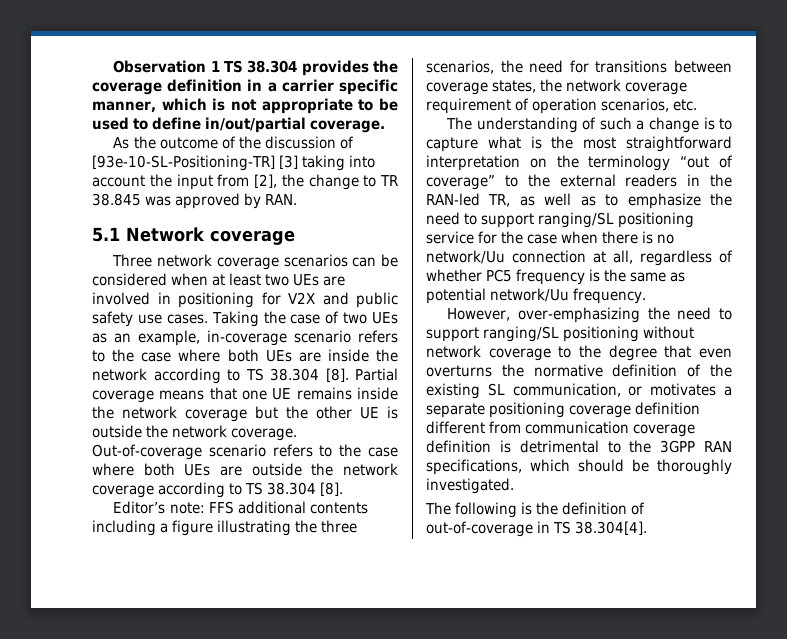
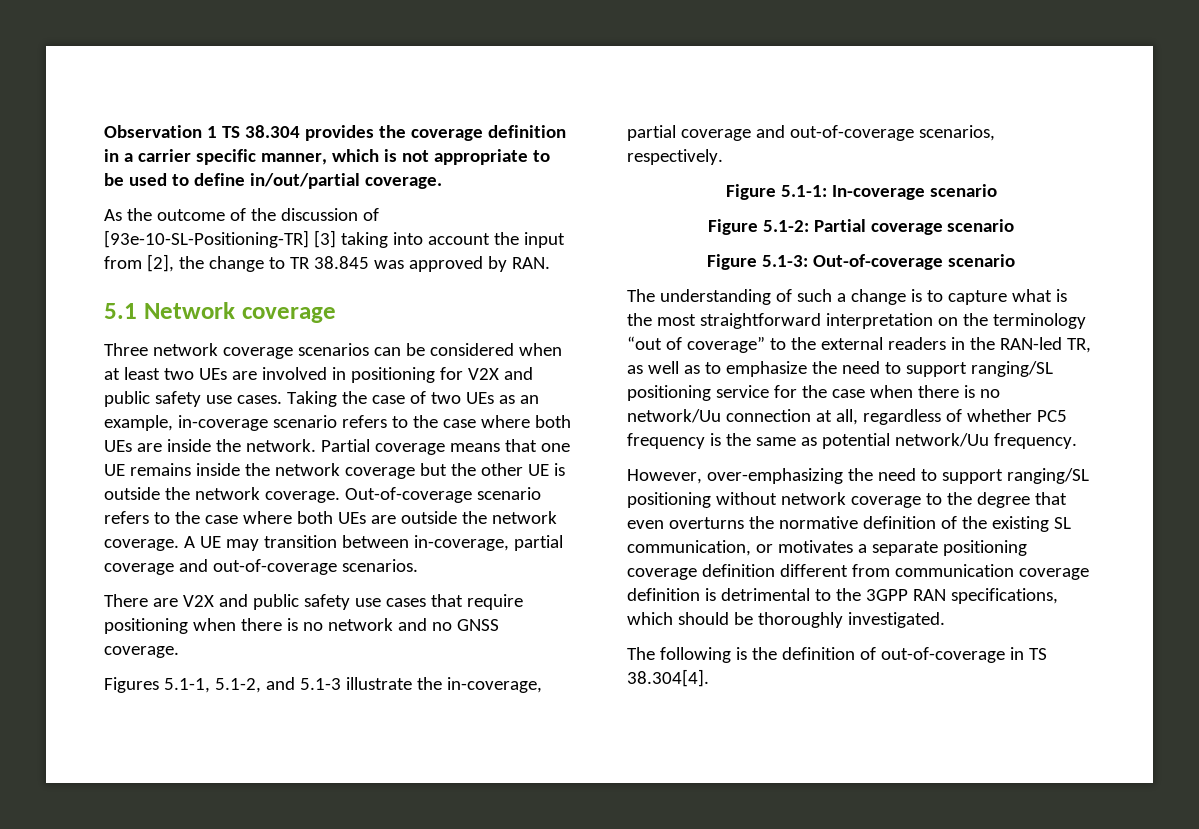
[92,368,349,384] network according to TS 38.304 [8]. -> [245,439,316,452] network.
[92,482,344,498] [113,501,368,514] [92,520,358,536] [426,60,732,74] [426,79,688,95] [426,98,698,114] coverage according to TS 38.304 [8]. // Editor’s note: FFS additional contents including a figure illustrating the three scenarios, the need for transitions between coverage states, the network coverage requirement of operation scenarios, etc. -> [104,535,563,551] [104,559,418,575] [104,594,523,610] [104,618,499,634] [104,646,179,658] [104,677,542,693] [627,125,995,141] [627,149,723,165] [725,184,997,200] [707,219,1015,235] [707,254,1015,270] coverage. A UE may transition between in-coverage, partial coverage and out-of-coverage scenarios. // There are V2X and public safety use cases that require positioning when there is no network and no GNSS coverage. // Figures 5.1-1, 5.1-2, and 5.1-3 illustrate the in-coverage, partial coverage and out-of-coverage scenarios, respectively. // Figure 5.1-1: In-coverage scenario // Figure 5.1-2: Partial coverage scenario // Figure 5.1-3: Out-of-coverage scenario

